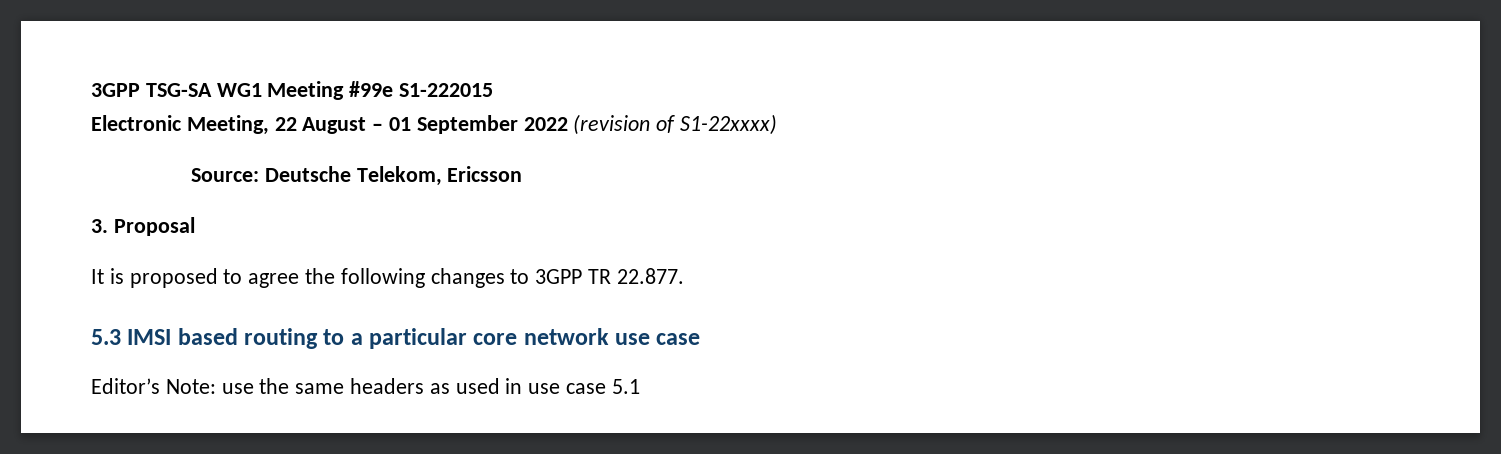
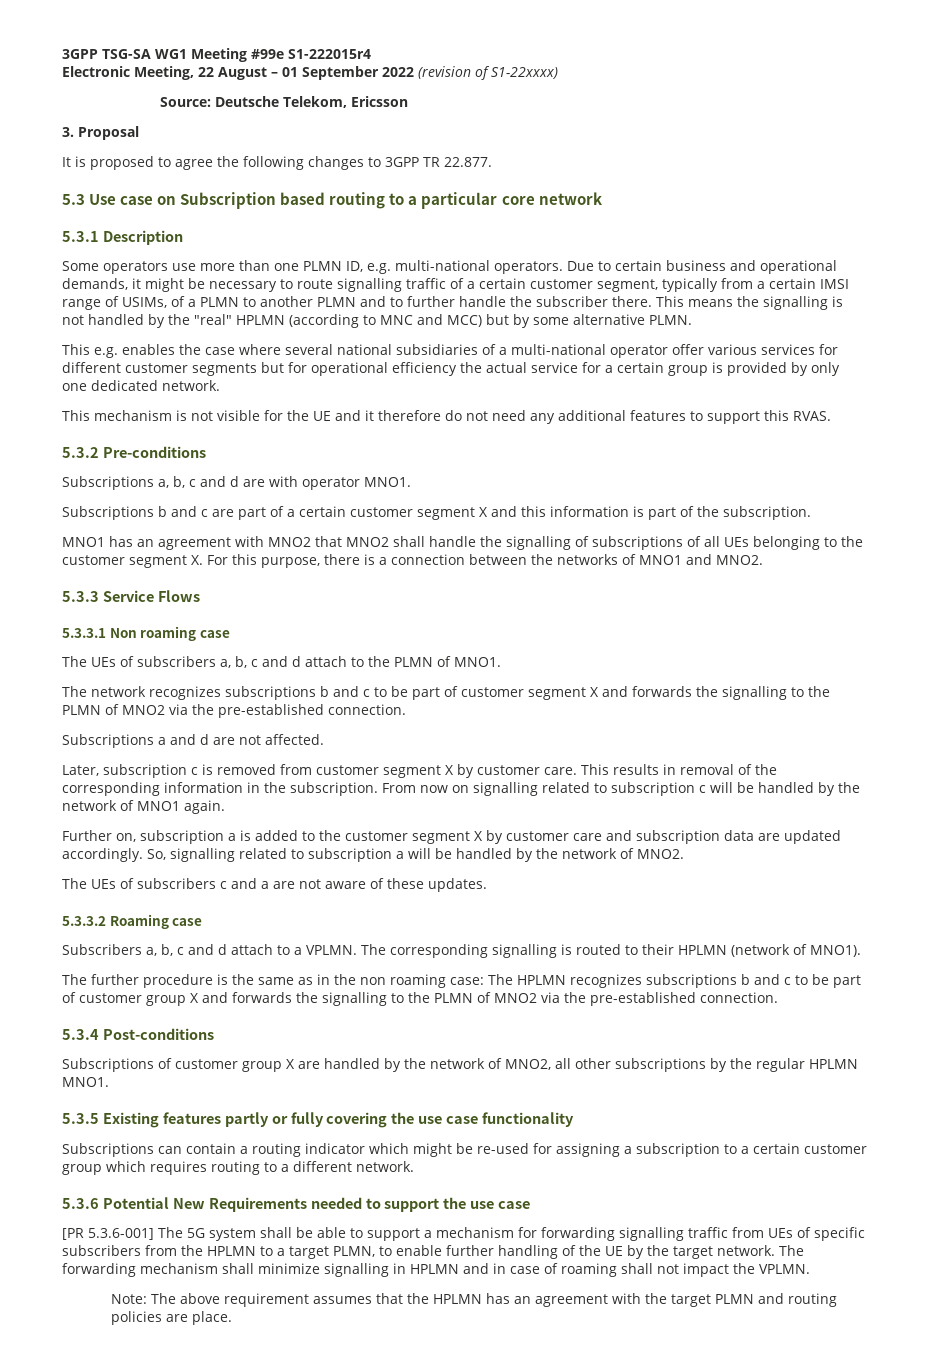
[399,83,494,97] S1-222015 -> [288,49,371,59] S1-222015r4
[127,329,172,345] IMSI -> [89,192,277,209] Use case on Subscription
[615,333,701,345] [91,378,640,394] use case // Editor’s Note: use the same headers as used in use case 5.1 -> [62,230,183,245] [62,260,837,274] [62,278,849,292] [62,296,843,310] [62,314,692,328] [62,344,838,358] [62,362,840,376] [62,380,220,391] [62,410,831,424] [62,446,206,458] [62,476,411,490] [62,506,811,520] [62,536,863,550] [62,554,763,568] [62,590,200,602] [62,626,230,641] [62,656,501,668] [62,686,830,700] [62,704,406,718] [62,734,324,748] [62,764,777,778] [62,782,860,796] [62,800,225,814] [62,830,841,844] [62,848,684,862] [62,878,487,892] [62,914,203,929] [62,944,861,958] [62,974,861,988] [62,992,778,1006] [62,1028,214,1040] [62,1058,858,1072] [62,1077,109,1087] [62,1112,575,1128] [62,1143,867,1157] [62,1161,414,1175] [62,1197,531,1212] [62,1227,865,1241] [62,1245,804,1259] [62,1263,810,1277] [110,1293,837,1307] [110,1311,232,1325] // 5.3.1 Description // Some operators use more than one PLMN ID, e.g. multi-national operators. Due to certain business and operational demands, it might be necessary to route signalling traffic of a certain customer segment, typically from a certain IMSI range of USIMs, of a PLMN to another PLMN and to further handle the subscriber there. This means the signalling is not handled by the "real" HPLMN (according to MNC and MCC) but by some alternative PLMN. // This e.g. enables the case where several national subsidiaries of a multi-national operator offer various services for different customer segments but for operational efficiency the actual service for a certain group is provided by only one dedicated network. // This mechanism is not visible for the UE and it therefore do not need any additional features to support this RVAS. // 5.3.2 Pre-conditions // Subscriptions a, b, c and d are with operator MNO1. // Subscriptions b and c are part of a certain customer segment X and this information is part of the subscription. // MNO1 has an agreement with MNO2 that MNO2 shall handle the signalling of subscriptions of all UEs belonging to the customer segment X. For this purpose, there is a connection between the networks of MNO1 and MNO2. // 5.3.3 Service Flows // 5.3.3.1 Non roaming case // The UEs of subscribers a, b, c and d attach to the PLMN of MNO1. // The network recognizes subscriptions b and c to be part of customer segment X and forwards the signalling to the PLMN of MNO2 via the pre-established connection. // Subscriptions a and d are not affected. // Later, subscription c is removed from customer segment X by customer care. This results in removal of the corresponding information in the subscription. From now on signalling related to subscription c will be handled by the network of MNO1 again. // Further on, subscription a is added to the customer segment X by customer care and subscription data are updated accordingly. So, signalling related to subscription a will be handled by the network of MNO2. // The UEs of subscribers c and a are not aware of these updates. // 5.3.3.2 Roaming case // Subscribers a, b, c and d attach to a VPLMN. The corresponding signalling is routed to their HPLMN (network of MNO1). // The further procedure is the same as in the non roaming case: The HPLMN recognizes subscriptions b and c to be part of customer group X and forwards the signalling to the PLMN of MNO2 via the pre-established connection. // 5.3.4 Post-conditions // Subscriptions of customer group X are handled by the network of MNO2, all other subscriptions by the regular HPLMN MNO1. // 5.3.5 Existing features partly or fully covering the use case functionality // Subscriptions can contain a routing indicator which might be re-used for assigning a subscription to a certain customer group which requires routing to a different network. // 5.3.6 Potential New Requirements needed to support the use case // [PR 5.3.6-001] The 5G system shall be able to support a mechanism for forwarding signalling traffic from UEs of specific subscribers from the HPLMN to a target PLMN, to enable further handling of the UE by the target network. The forwarding mechanism shall minimize signalling in HPLMN and in case of roaming shall not impact the VPLMN. // Note: The above requirement assumes that the HPLMN has an agreement with the target PLMN and routing policies are place.

